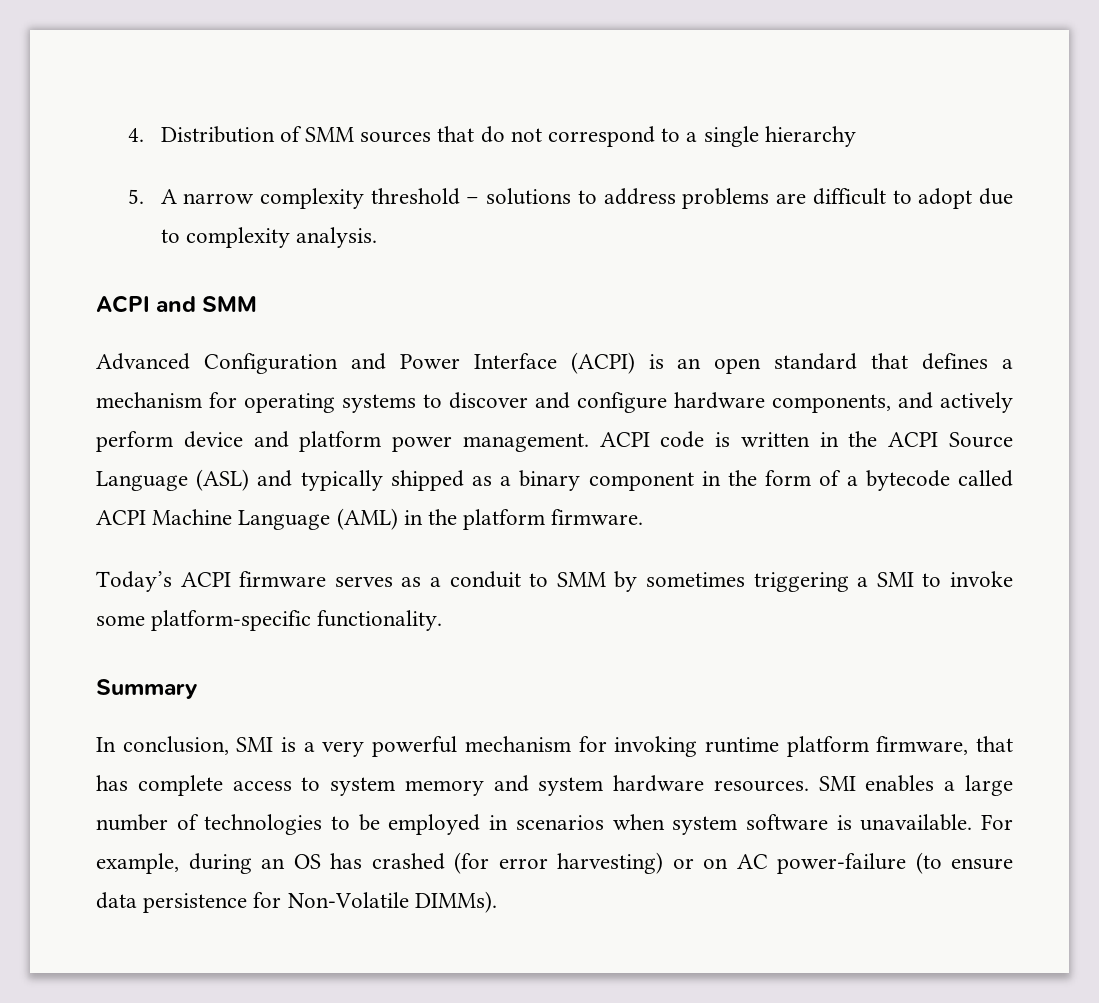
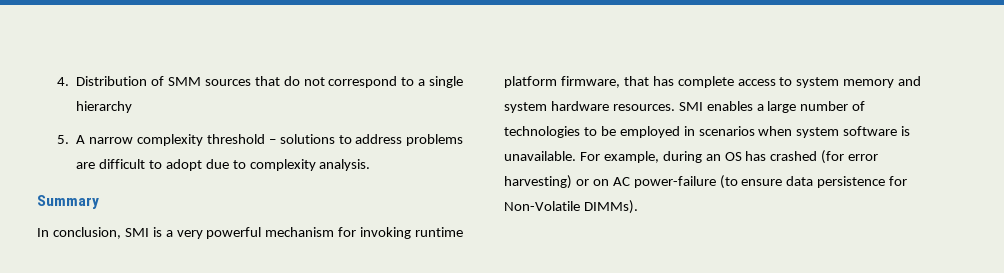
[96,295,258,313] [96,352,1013,374] [96,392,1013,413] [96,431,1013,452] [96,469,1014,491] [96,508,644,530] [96,571,1014,592] [96,610,443,631] // ACPI and SMM // Advanced Configuration and Power Interface (ACPI) is an open standard that defines a mechanism for operating systems to discover and configure hardware components, and actively perform device and platform power management. ACPI code is written in the ACPI Source Language (ASL) and typically shipped as a binary component in the form of a bytecode called ACPI Machine Language (AML) in the platform firmware. // Today’s ACPI firmware serves as a conduit to SMM by sometimes triggering a SMI to invoke some platform-specific functionality. -> (371, 165) none

